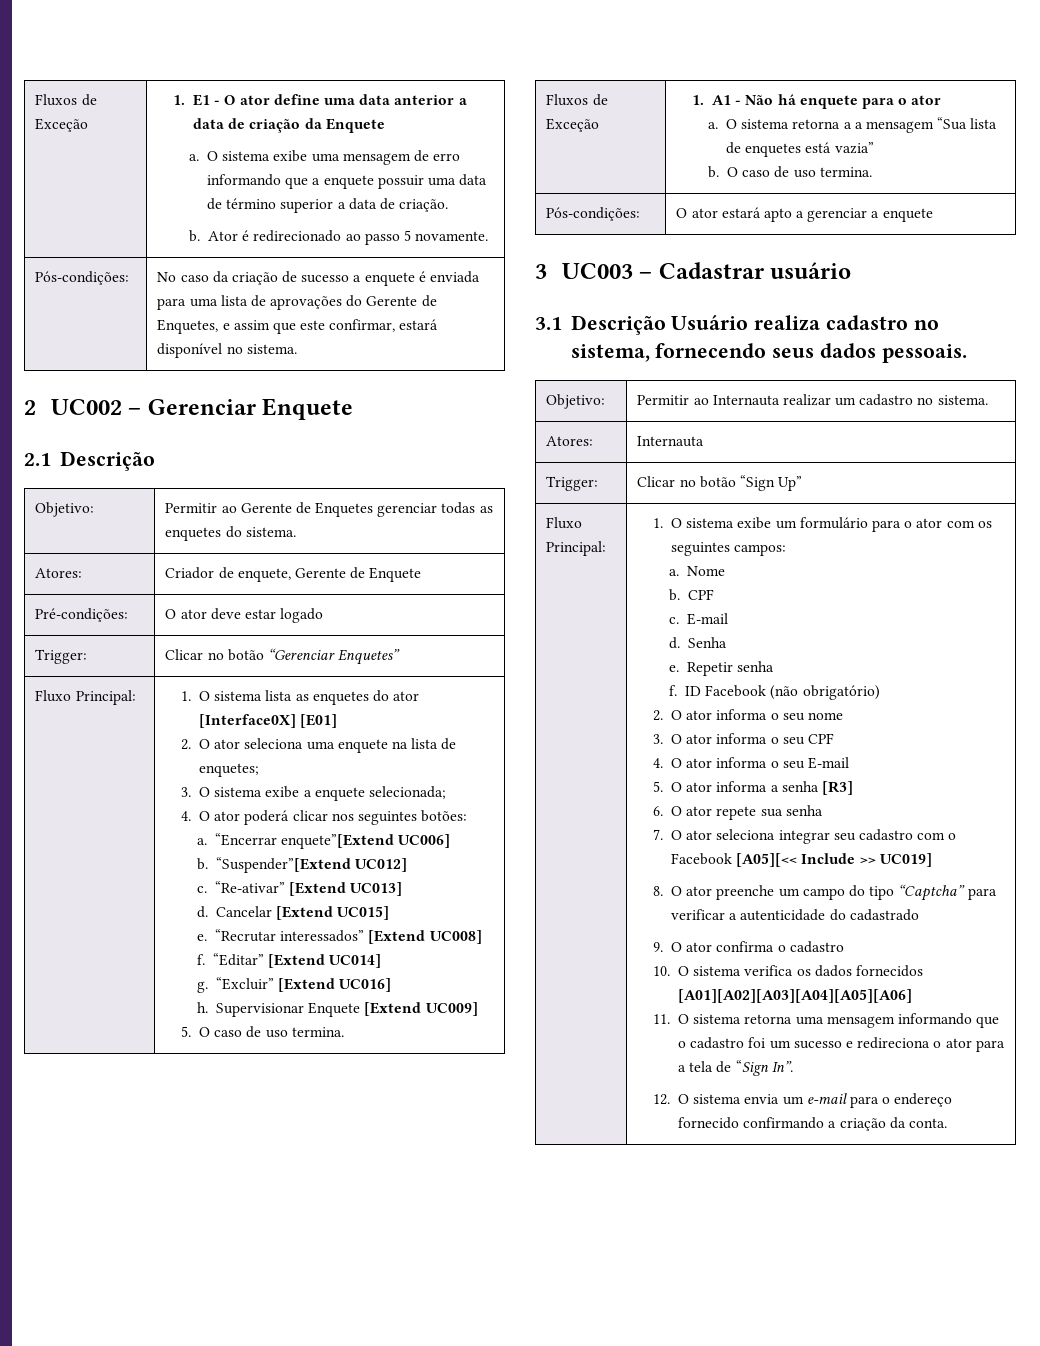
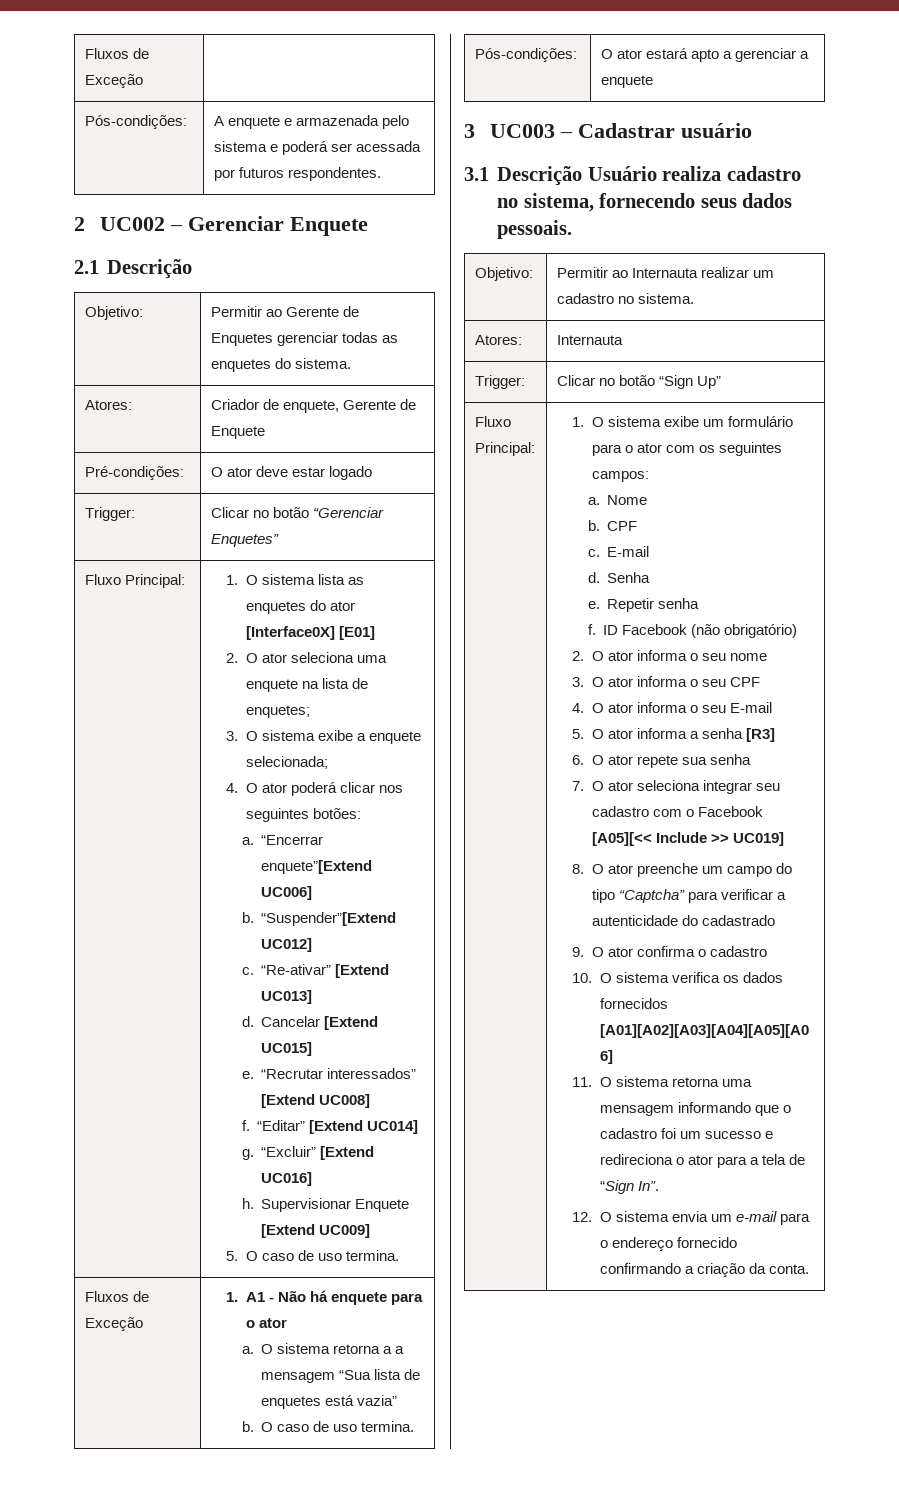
[35,94,97,106] [35,118,89,132] [173,94,467,106] [193,118,385,133] [189,150,461,165] [206,174,488,189] [206,198,449,213] [189,230,489,245] [35,271,130,285] [157,271,480,286] [157,295,437,310] [157,319,439,334] [157,343,297,358] Fluxos de Exceção | 1. E1 - O ator define uma data anterior a data de criação da Enquete // a. O sistema exibe uma mensagem de erro informando que a enquete possuir uma data de término superior a data de criação. // b. Ator é redirecionado ao passo 5 novamente. // Pós-condições: | No caso da criação de sucesso a enquete é enviada para uma lista de aprovações do Gerente de Enquetes, e assim que este confirmar, estará disponível no sistema. -> [84,48,149,59] [84,74,143,88] [84,115,187,129] [213,115,409,129] [213,141,421,155] [213,167,381,181] Fluxos de Exceção | // Pós-condições: | A enquete e armazenada pelo sistema e poderá ser acessada por futuros respondentes.

